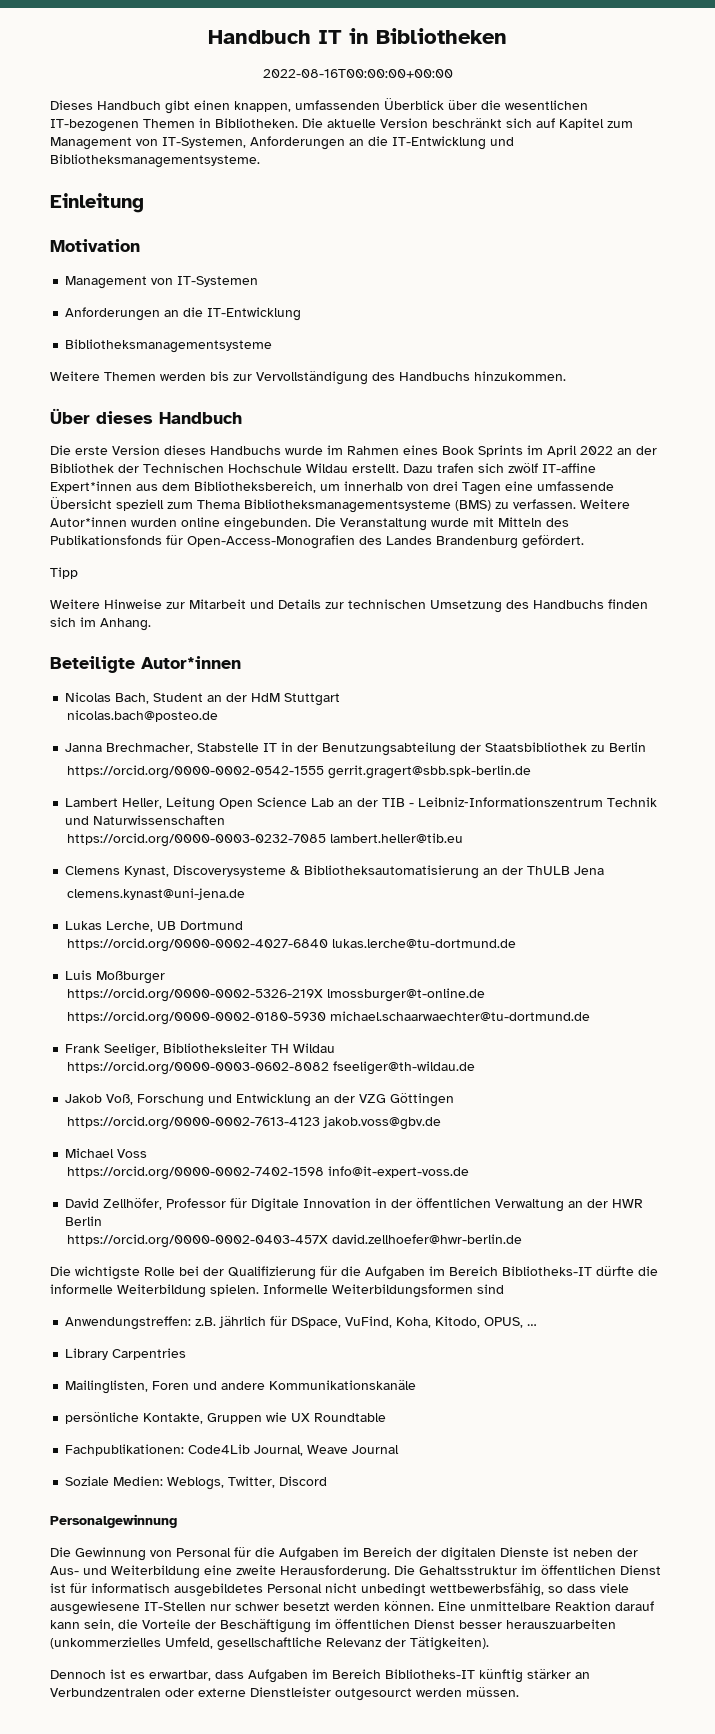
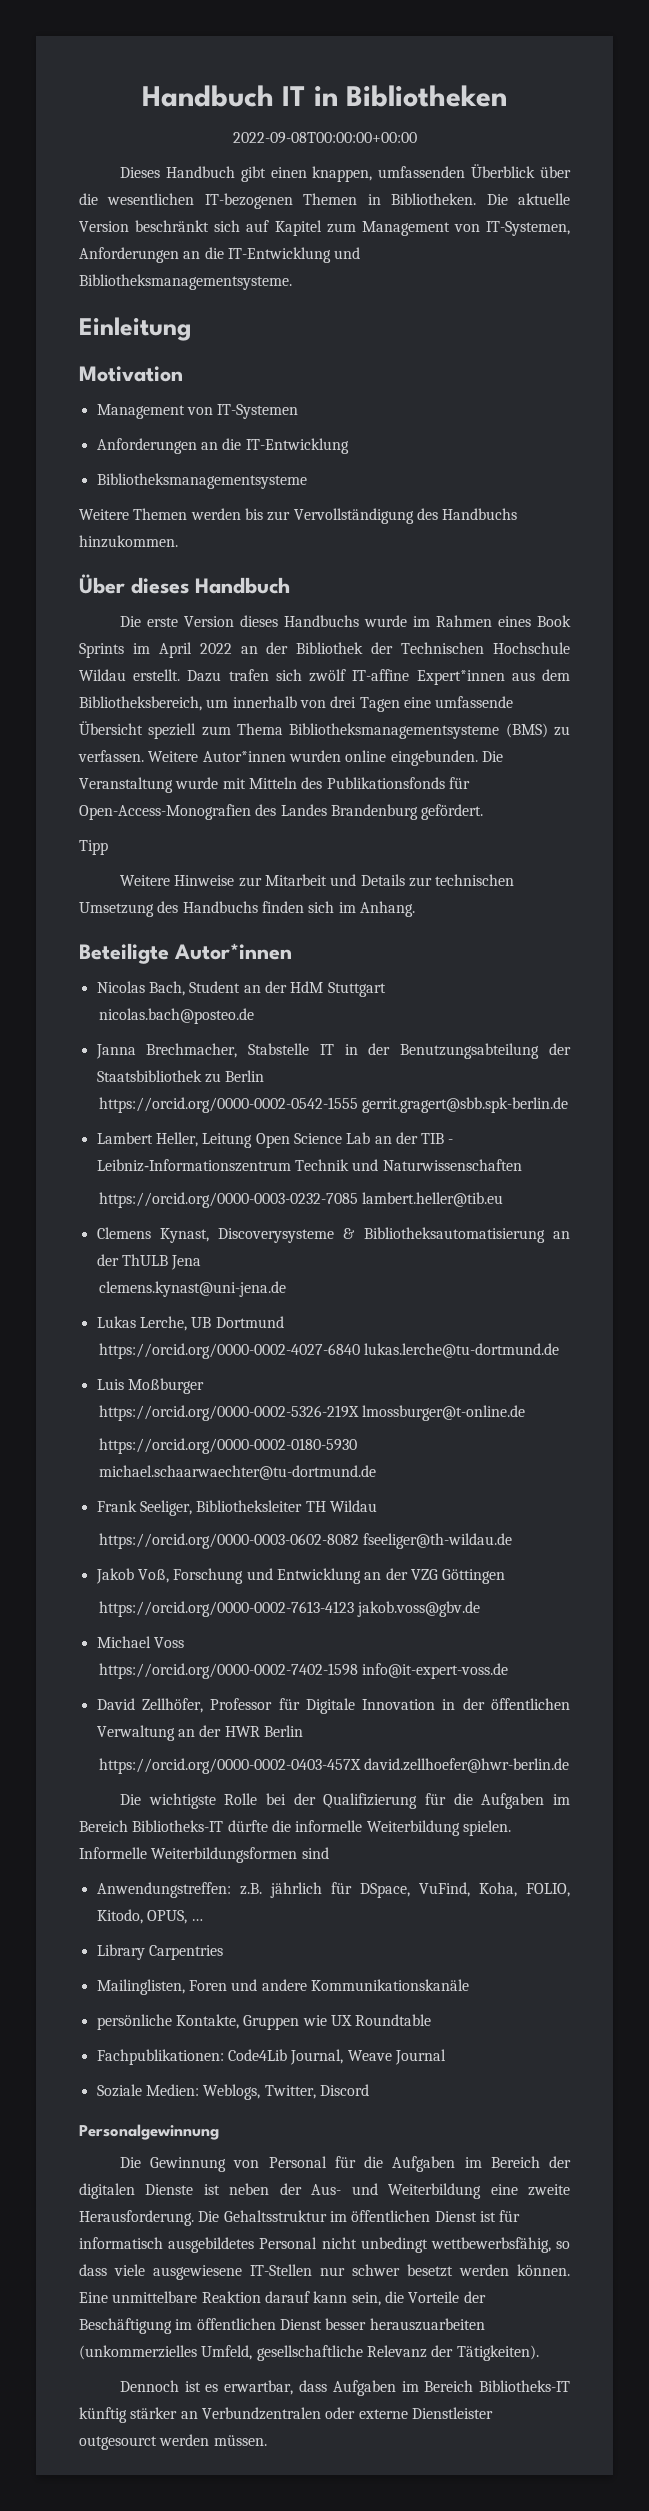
[262,69,453,78] 2022-08-16T00:00:00+00:00 -> [232,132,417,144] 2022-09-08T00:00:00+00:00
(432, 1322) none -> [526,1883,570,1897] FOLIO,

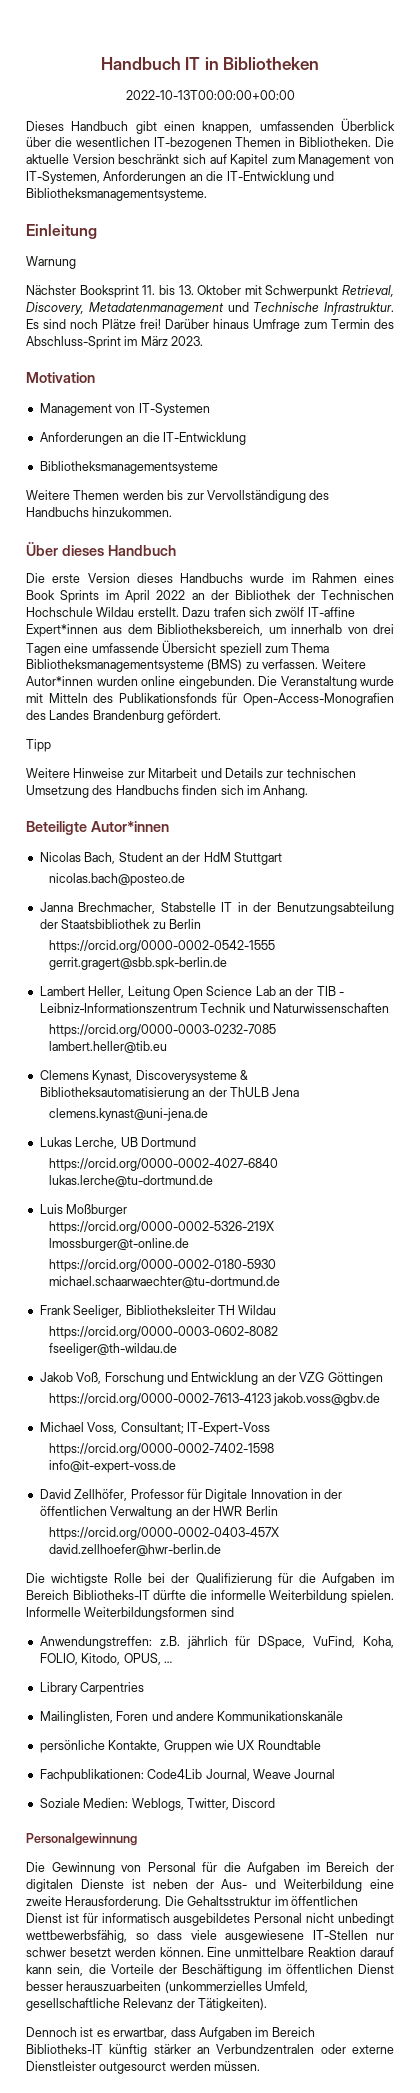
[232,132,417,144] 2022-09-08T00:00:00+00:00 -> [125,90,295,100] 2022-10-13T00:00:00+00:00
(191, 329) none -> [26,256,76,269] [26,285,394,298] [26,302,394,315] [26,319,394,332] [26,336,204,349] // Warnung // Nächster Booksprint 11. bis 13. Oktober mit Schwerpunkt Retrieval, Discovery, Metadatenmanagement und Technische Infrastruktur. Es sind noch Plätze frei! Darüber hinaus Umfrage zum Termin des Abschluss-Sprint im März 2023.
[153,1637,184,1648] Voss -> [87,1422,270,1435] Voss, Consultant; IT-Expert-Voss

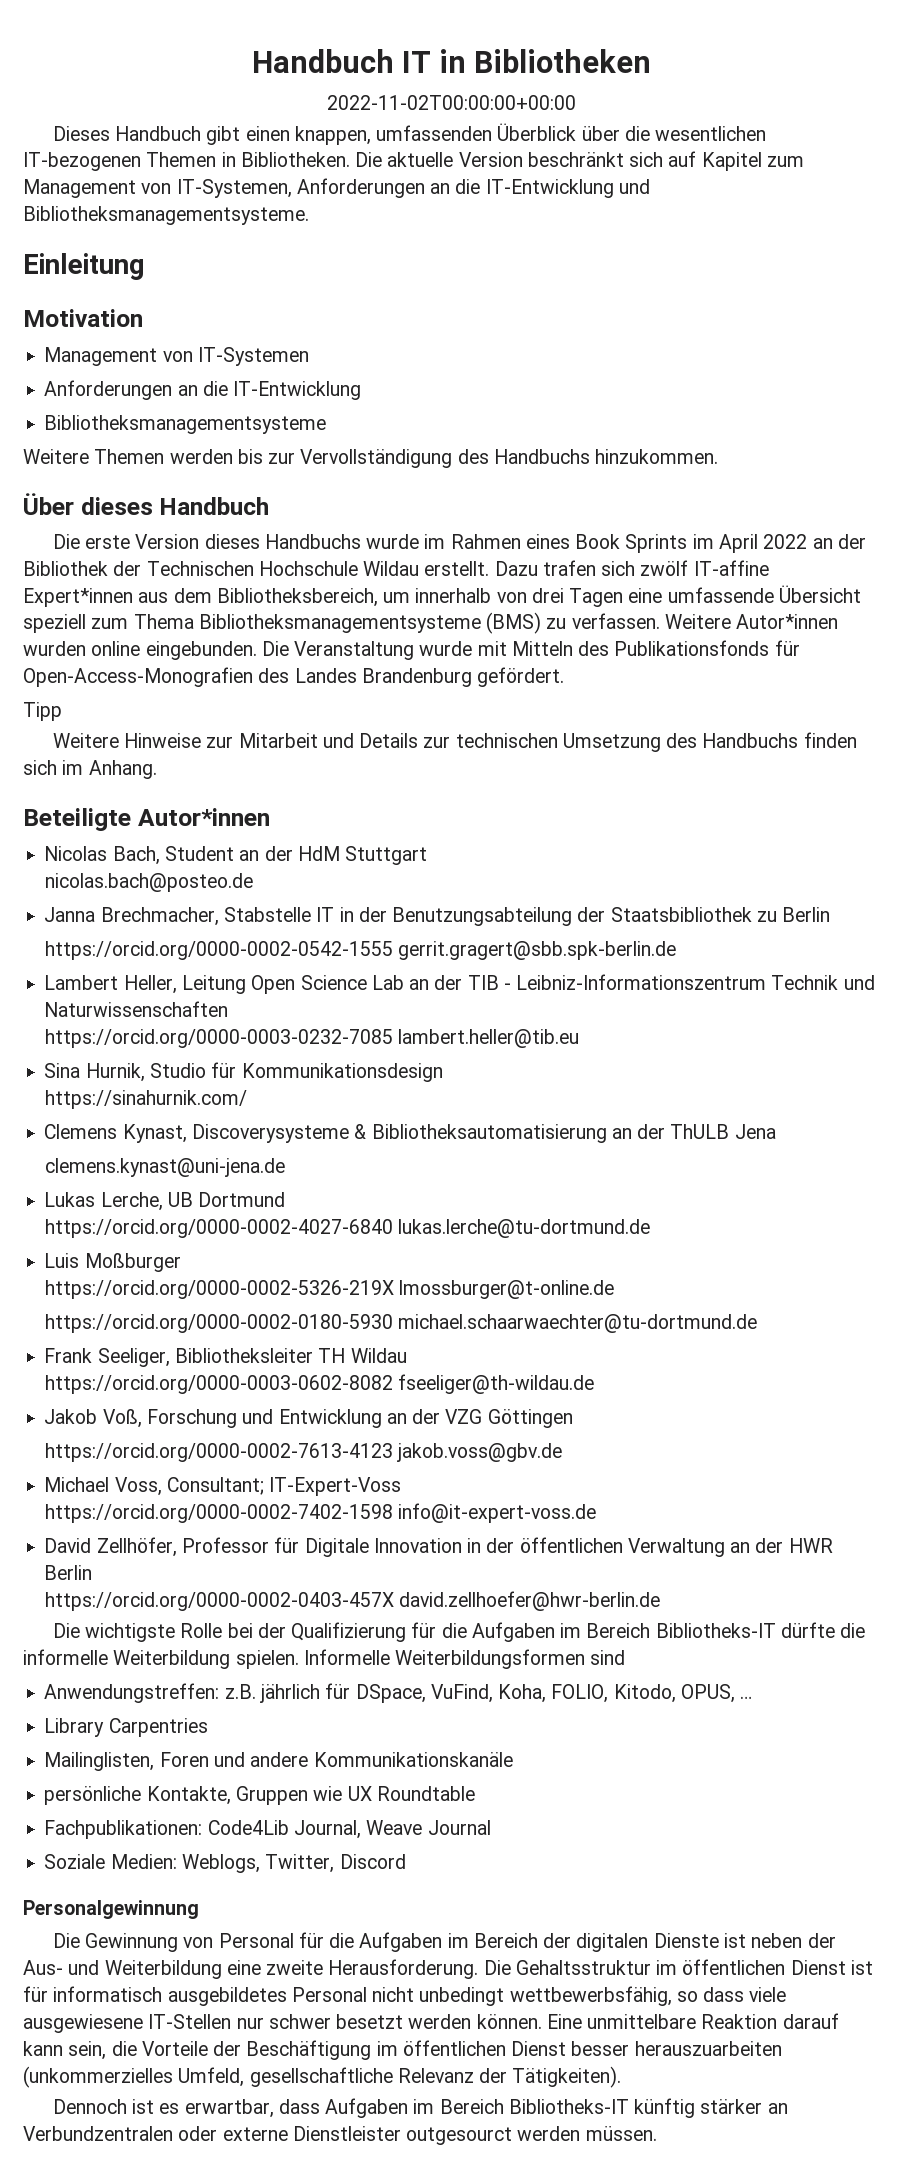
[125,90,295,100] 2022-10-13T00:00:00+00:00 -> [327,95,576,110] 2022-11-02T00:00:00+00:00
[26,256,76,269] [26,285,394,298] [26,302,394,315] [26,319,394,332] [26,336,204,349] // Warnung // Nächster Booksprint 11. bis 13. Oktober mit Schwerpunkt Retrieval, Discovery, Metadatenmanagement und Technische Infrastruktur. Es sind noch Plätze frei! Darüber hinaus Umfrage zum Termin des Abschluss-Sprint im März 2023. -> (144, 266) none
(168, 1047) none -> [44,1062,443,1082] [44,1090,247,1109] // Sina Hurnik, Studio für Kommunikationsdesign // https://sinahurnik.com/

